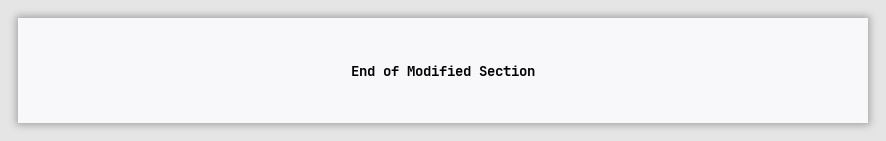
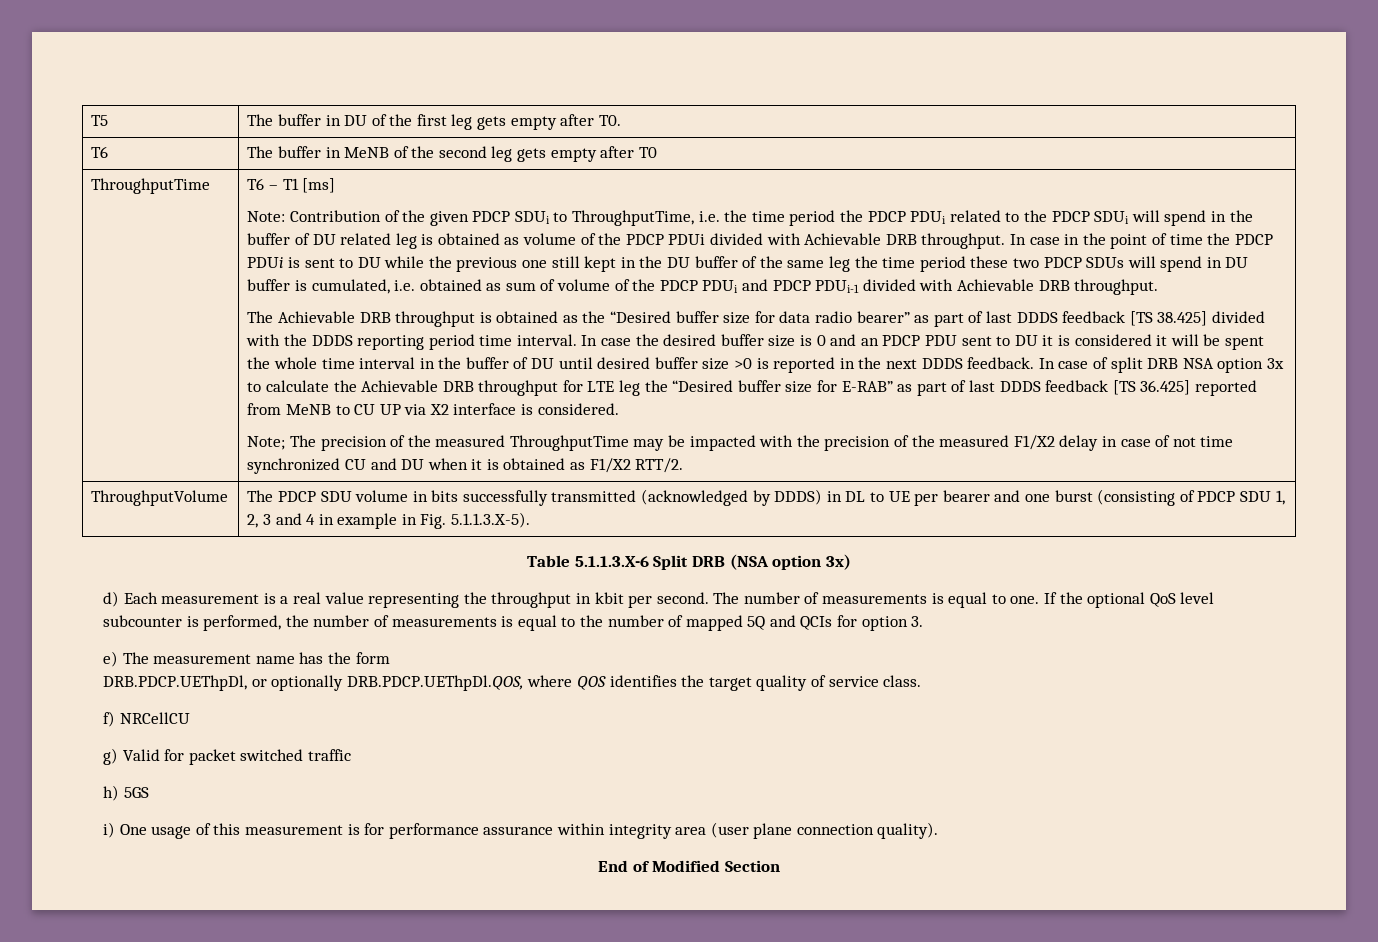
(351, 71) none -> [91,115,109,126] [247,114,621,130] [91,146,109,158] [247,146,657,162] [91,178,211,194] [247,178,336,193] [247,210,1253,226] [247,233,1273,249] [247,256,1249,272] [247,279,1159,295] [247,311,1265,327] [246,334,1264,350] [247,357,1284,373] [247,380,1257,396] [247,403,619,415] [247,435,1234,451] [247,458,684,474] [91,490,229,506] [247,489,1285,506] [247,512,531,529] [527,554,851,570] [103,591,1215,608] [103,615,924,631] [103,651,390,667] [103,675,922,691] [103,711,190,727] [103,748,351,765] [103,785,149,801] [103,822,939,839] T5 | The buffer in DU of the first leg gets empty after T0. // T6 | The buffer in MeNB of the second leg gets empty after T0 // ThroughputTime | T6 – T1 [ms] // Note: Contribution of the given PDCP SDUi to ThroughputTime, i.e. the time period the PDCP PDUi related to the PDCP SDUi will spend in the buffer of DU related leg is obtained as volume of the PDCP PDUi divided with Achievable DRB throughput. In case in the point of time the PDCP PDUi is sent to DU while the previous one still kept in the DU buffer of the same leg the time period these two PDCP SDUs will spend in DU buffer is cumulated, i.e. obtained as sum of volume of the PDCP PDUi and PDCP PDUi-1 divided with Achievable DRB throughput. // The Achievable DRB throughput is obtained as the “Desired buffer size for data radio bearer” as part of last DDDS feedback [TS 38.425] divided with the DDDS reporting period time interval. In case the desired buffer size is 0 and an PDCP PDU sent to DU it is considered it will be spent the whole time interval in the buffer of DU until desired buffer size >0 is reported in the next DDDS feedback. In case of split DRB NSA option 3x to calculate the Achievable DRB throughput for LTE leg the “Desired buffer size for E-RAB” as part of last DDDS feedback [TS 36.425] reported from MeNB to CU UP via X2 interface is considered. // Note; The precision of the measured ThroughputTime may be impacted with the precision of the measured F1/X2 delay in case of not time synchronized CU and DU when it is obtained as F1/X2 RTT/2. // ThroughputVolume | The PDCP SDU volume in bits successfully transmitted (acknowledged by DDDS) in DL to UE per bearer and one burst (consisting of PDCP SDU 1, 2, 3 and 4 in example in Fig. 5.1.1.3.X-5). // Table 5.1.1.3.X-6 Split DRB (NSA option 3x) // d) Each measurement is a real value representing the throughput in kbit per second. The number of measurements is equal to one. If the optional QoS level subcounter is performed, the number of measurements is equal to the number of mapped 5Q and QCIs for option 3. // e) The measurement name has the form // DRB.PDCP.UEThpDl, or optionally DRB.PDCP.UEThpDl.QOS, where QOS identifies the target quality of service class. // f) NRCellCU // g) Valid for packet switched traffic // h) 5GS // i) One usage of this measurement is for performance assurance within integrity area (user plane connection quality). //

